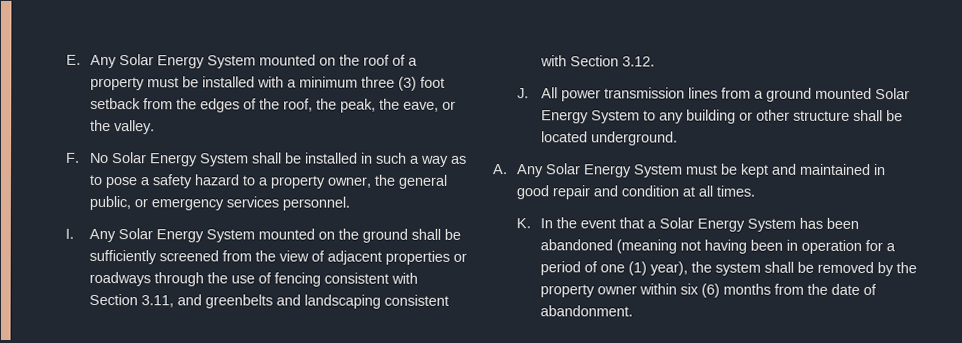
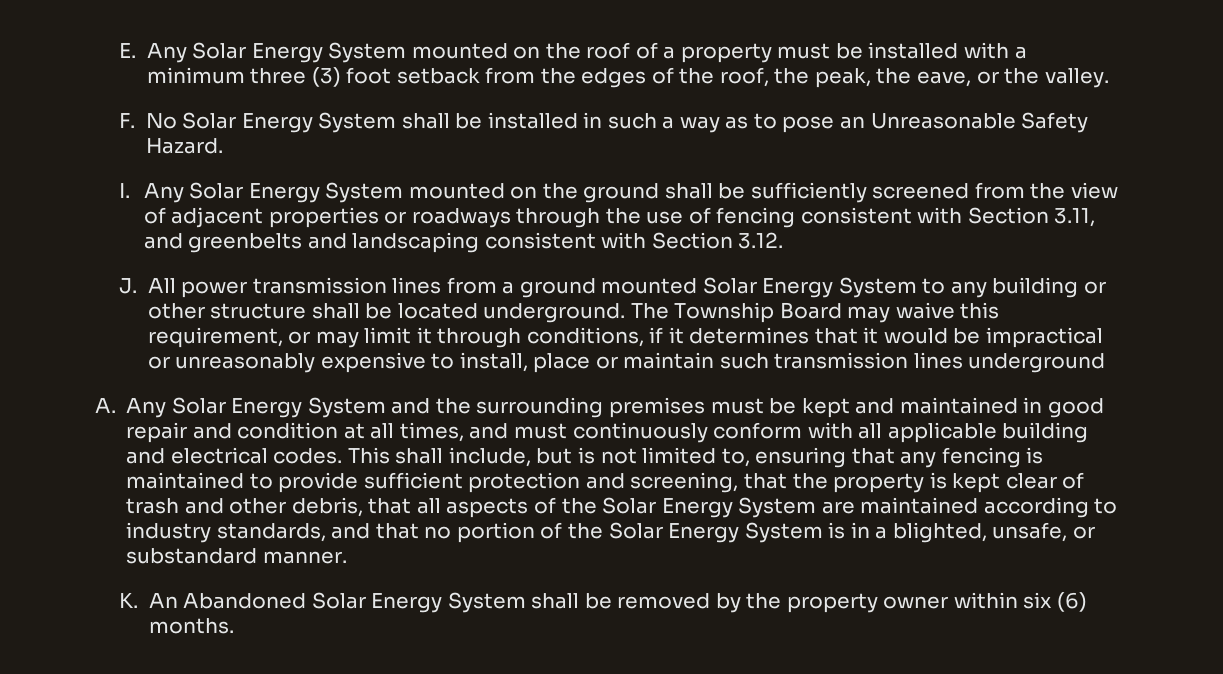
[140,174,448,189] [89,195,351,211] a safety hazard to a property owner, the general public, or emergency services personnel. -> [840,112,1089,133] [145,138,223,154] an Unreasonable Safety Hazard.
(679, 138) none -> [630,302,1000,323] [147,327,1104,348] [147,352,1106,373] The Township Board may waive this requirement, or may limit it through conditions, if it determines that it would be impractical or unreasonably expensive to install, place or maintain such transmission lines underground
(684, 171) none -> [391,397,705,418] and the surrounding premises
[716,185,756,197] [516,217,860,232] [540,239,897,254] [540,261,762,276] times. // K. In the event that a Solar Energy System has been abandoned (meaning not having been in operation for a period of one (1) year), the system -> [399,422,1089,443] [126,447,1044,468] [126,472,1085,493] [126,497,1118,518] [126,522,1095,543] [126,548,347,564] [119,592,526,613] times, and must continuously conform with all applicable building and electrical codes. This shall include, but is not limited to, ensuring that any fencing is maintained to provide sufficient protection and screening, that the property is kept clear of trash and other debris, that all aspects of the Solar Energy System are maintained according to industry standards, and that no portion of the Solar Energy System is in a blighted, unsafe, or substandard manner. // K. An Abandoned Solar Energy System
[723,283,878,296] [540,305,634,317] months from the date of abandonment. -> [148,618,234,634] months.

